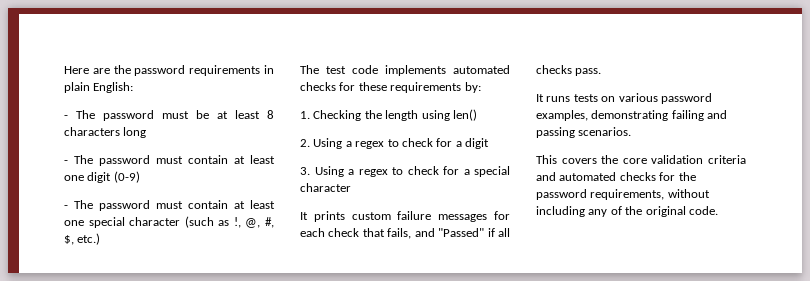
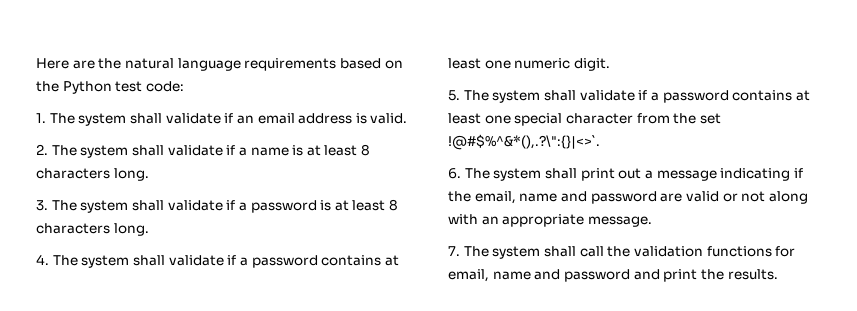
[134,65,274,76] [64,82,134,93] [64,110,274,121] [64,127,147,138] [64,155,275,166] [64,171,140,183] [64,200,228,211] password requirements in plain English: // - The password must be at least 8 characters long // - The password must contain at least one digit (0-9) // - The password must contain -> [124,58,403,71] [36,81,184,94] [36,113,408,126] [36,144,371,158] [36,168,149,181] [36,199,399,213] [36,223,149,236] [36,254,399,268] [448,58,610,71] [448,90,793,103] natural language requirements based on the Python test code: // 1. The system shall validate if an email address is valid. // 2. The system shall validate if a name is at least 8 characters long. // 3. The system shall validate if a password is at least 8 characters long. // 4. The system shall validate if a password contains at least one numeric digit. // 5. The system shall validate if a password contains
[184,216,275,228] [64,233,101,245] [300,65,510,76] [300,82,481,93] [300,109,477,121] [300,138,489,149] [300,166,510,177] [300,183,351,192] [300,211,510,222] [300,228,510,239] [536,65,602,76] [536,93,712,104] [536,110,728,121] [536,127,632,138] [536,155,746,164] [536,172,696,181] [536,189,710,200] [536,206,718,217] (such as !, @, #, $, etc.) // The test code implements automated checks for these requirements by: // 1. Checking the length using len() // 2. Using a regex to check for a digit // 3. Using a regex to check for a special character // It prints custom failure messages for each check that fails, and "Passed" if all checks pass. // It runs tests on various password examples, demonstrating failing and passing scenarios. // This covers the core validation criteria and automated checks for the password requirements, without including any of the original code. -> [636,113,721,124] [448,134,600,150] [448,168,803,181] [448,191,808,204] [448,214,652,227] [448,246,796,259] [448,269,778,282] from the set !@#$%^&*(),.?\":{}|<>`. // 6. The system shall print out a message indicating if the email, name and password are valid or not along with an appropriate message. // 7. The system shall call the validation functions for email, name and password and print the results.

